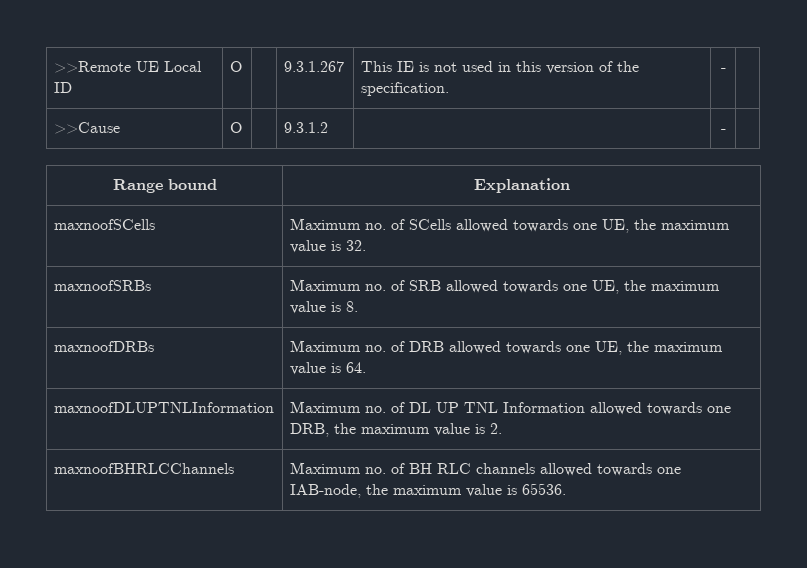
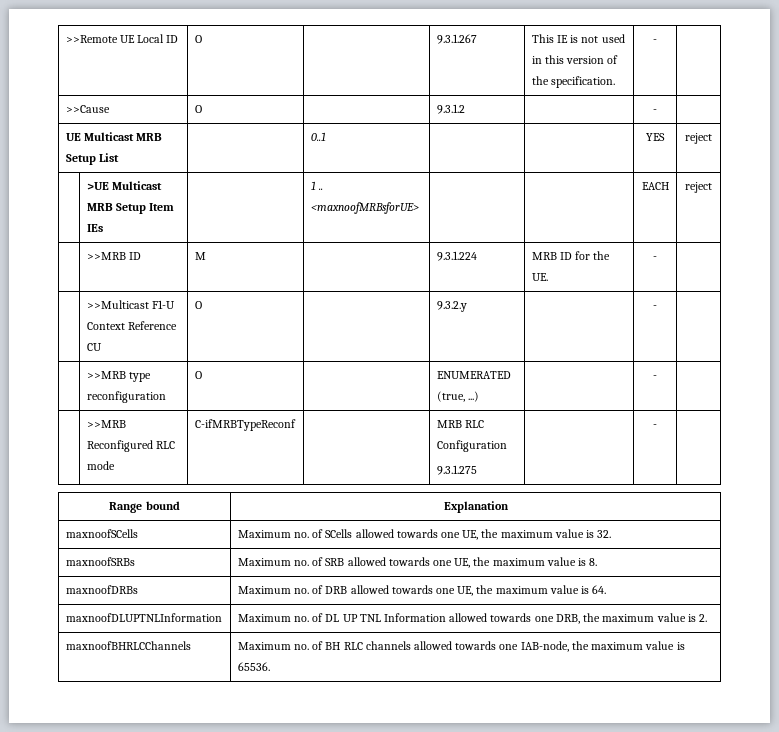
(726, 131) none -> [65,132,163,141] [65,153,119,165] [310,132,326,141] [646,133,665,141] [685,133,712,144] [86,181,162,190] [86,203,175,214] [86,224,103,232] [310,181,323,190] [310,202,419,214] [641,182,669,190] [685,182,712,193] [86,252,141,260] [194,252,206,260] [436,251,477,261] [531,251,611,260] [531,273,548,281] [653,256,657,260] [86,300,175,309] [86,321,177,330] [86,343,102,351] [194,301,202,309] [436,301,467,312] [653,305,657,309] [86,371,151,382] [86,391,166,403] [194,371,202,379] [436,371,511,379] [436,391,479,402] [653,375,657,379] [86,420,126,428] [86,440,175,452] [86,461,115,470] [194,419,296,431] [436,420,484,428] [436,440,507,452] [436,465,477,475] [653,424,657,428] // UE Multicast MRB Setup List | | 0..1 | | | YES | reject // | >UE Multicast MRB Setup Item IEs | | 1 .. <maxnoofMRBsforUE> | | | EACH | reject // | >>MRB ID | M | | 9.3.1.224 | MRB ID for the UE. | - | // | >>Multicast F1-U Context Reference CU | O | | 9.3.2.y | | - | // | >>MRB type reconfiguration | O | | ENUMERATED (true, ...) | | - | // | >>MRB Reconfigured RLC mode | C-ifMRBTypeReconf | | MRB RLC Configuration // 9.3.1.275 | | - |

